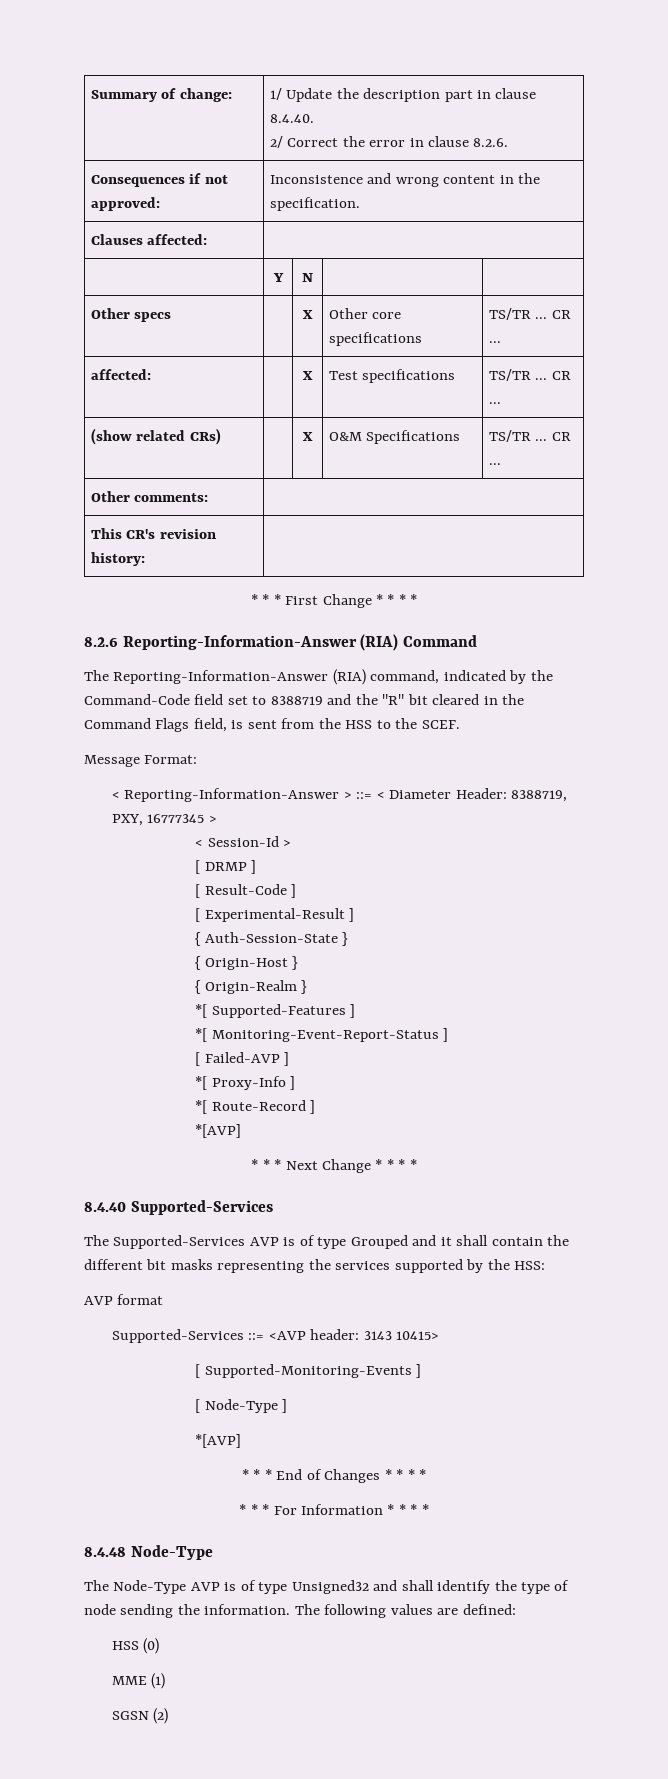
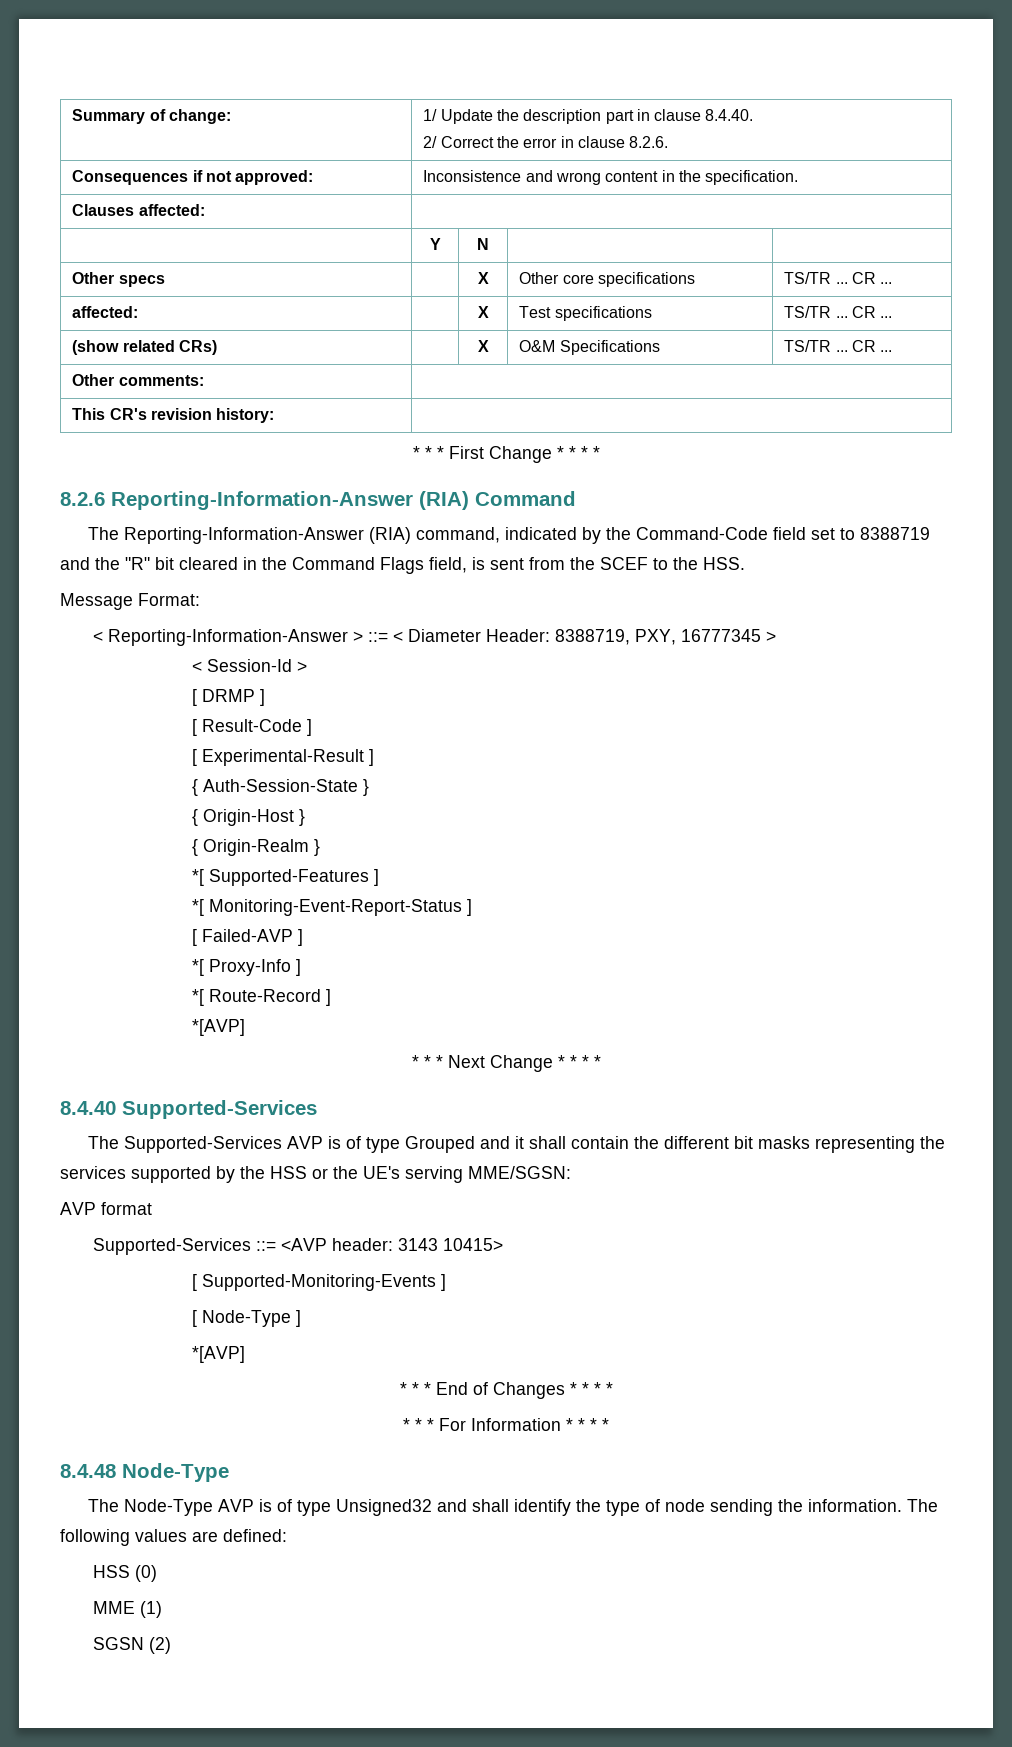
[345,720,373,729] HSS -> [600,557,648,570] SCEF
[421,720,460,729] SCEF. -> [703,557,745,570] HSS.
[514,1261,546,1270] HSS: -> [270,1166,571,1183] HSS or the UE's serving MME/SGSN:

